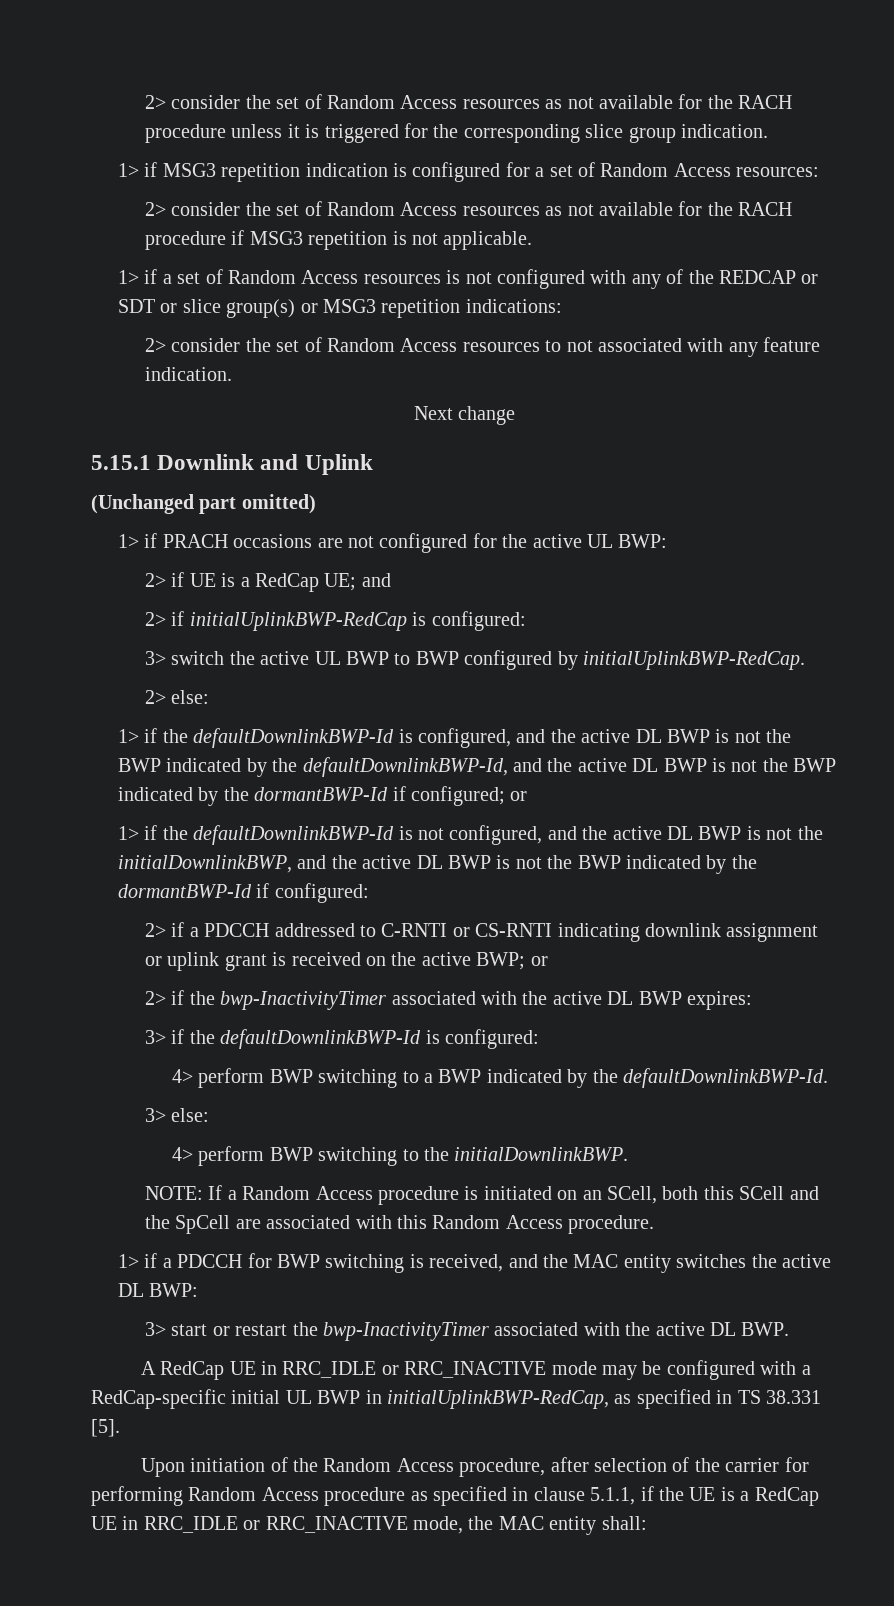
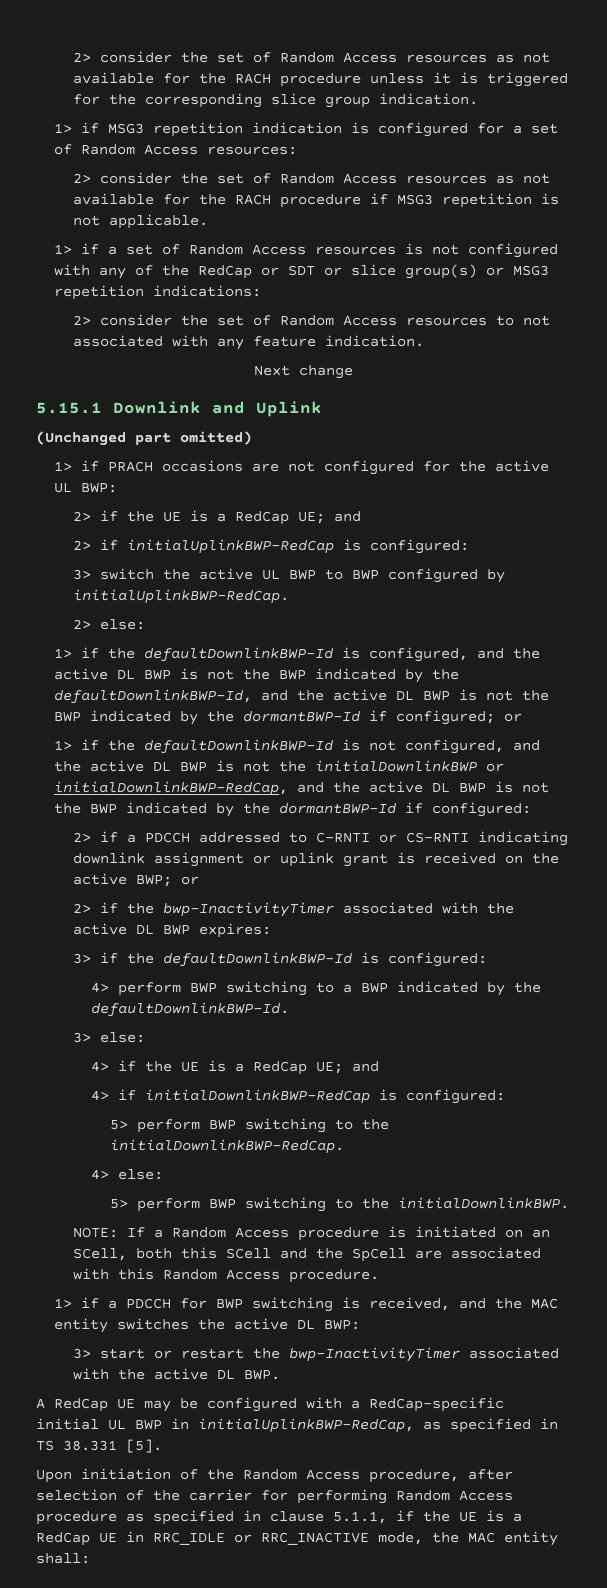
[718,270,796,284] REDCAP -> [198,265,253,279] RedCap
(185, 579) none -> [126,511,154,522] the
[117,855,292,873] initialDownlinkBWP, -> [315,760,505,772] [54,781,289,796] initialDownlinkBWP or initialDownlinkBWP-RedCap,
(193, 1154) none -> [118,1060,380,1075] [91,1089,506,1104] [109,1118,389,1133] [109,1139,344,1154] [91,1169,164,1180] [109,1199,128,1209] if the UE is a RedCap UE; and // 4> if initialDownlinkBWP-RedCap is configured: // 5> perform BWP switching to the initialDownlinkBWP-RedCap. // 4> else: // 5>
[261,1361,597,1378] in RRC_IDLE or RRC_INACTIVE mode -> (135, 1403) none

